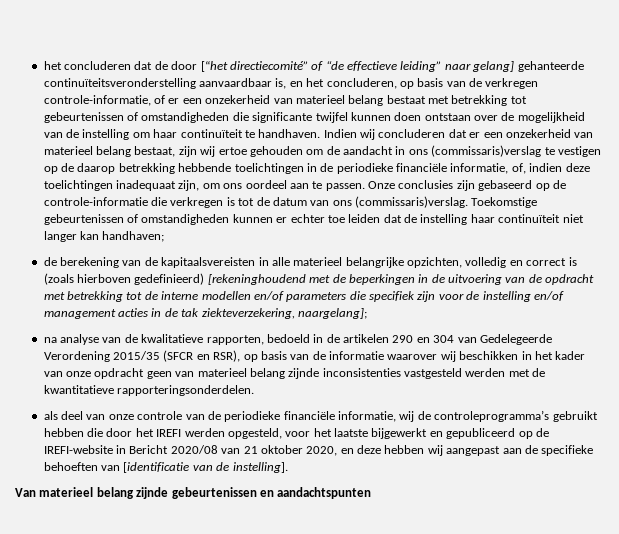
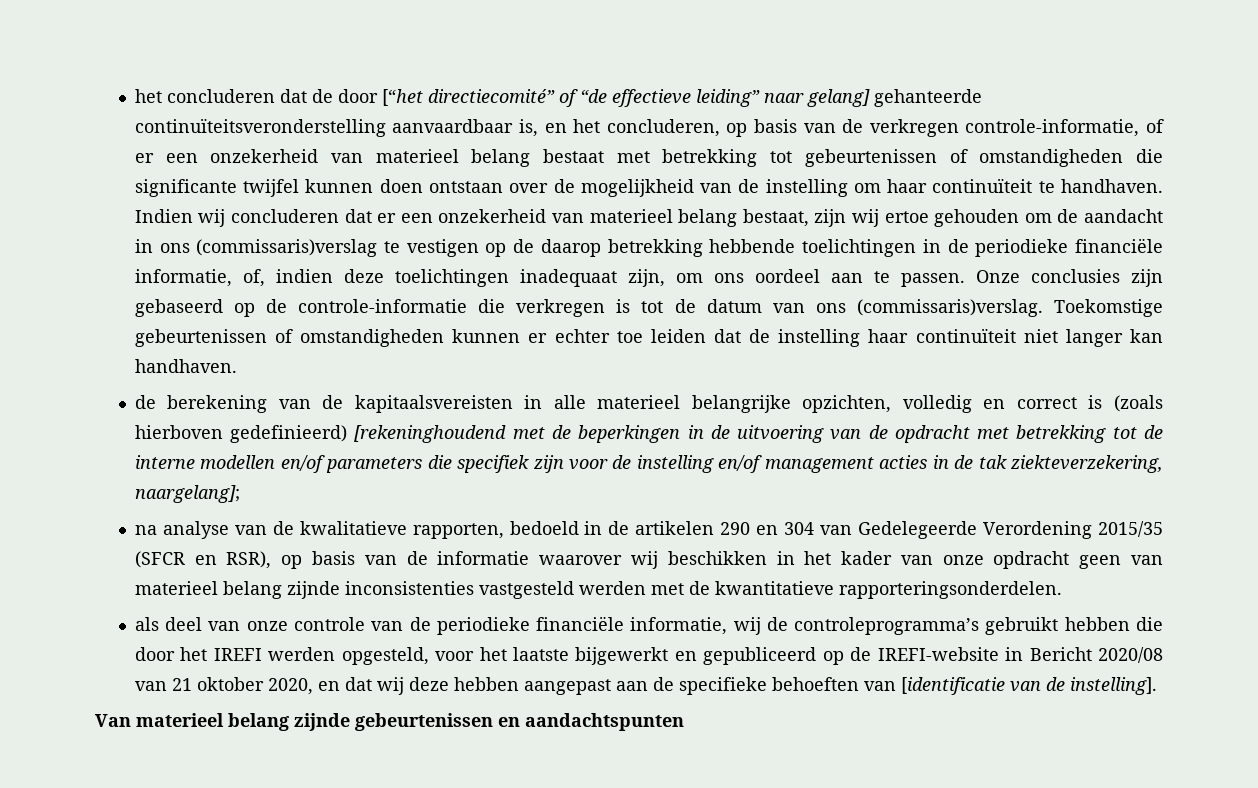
[102,231,165,242] handhaven; -> [134,359,237,373] handhaven.
(354, 451) none -> [344,677,404,695] dat wij
[427,445,443,456] wij -> (519, 684) none

